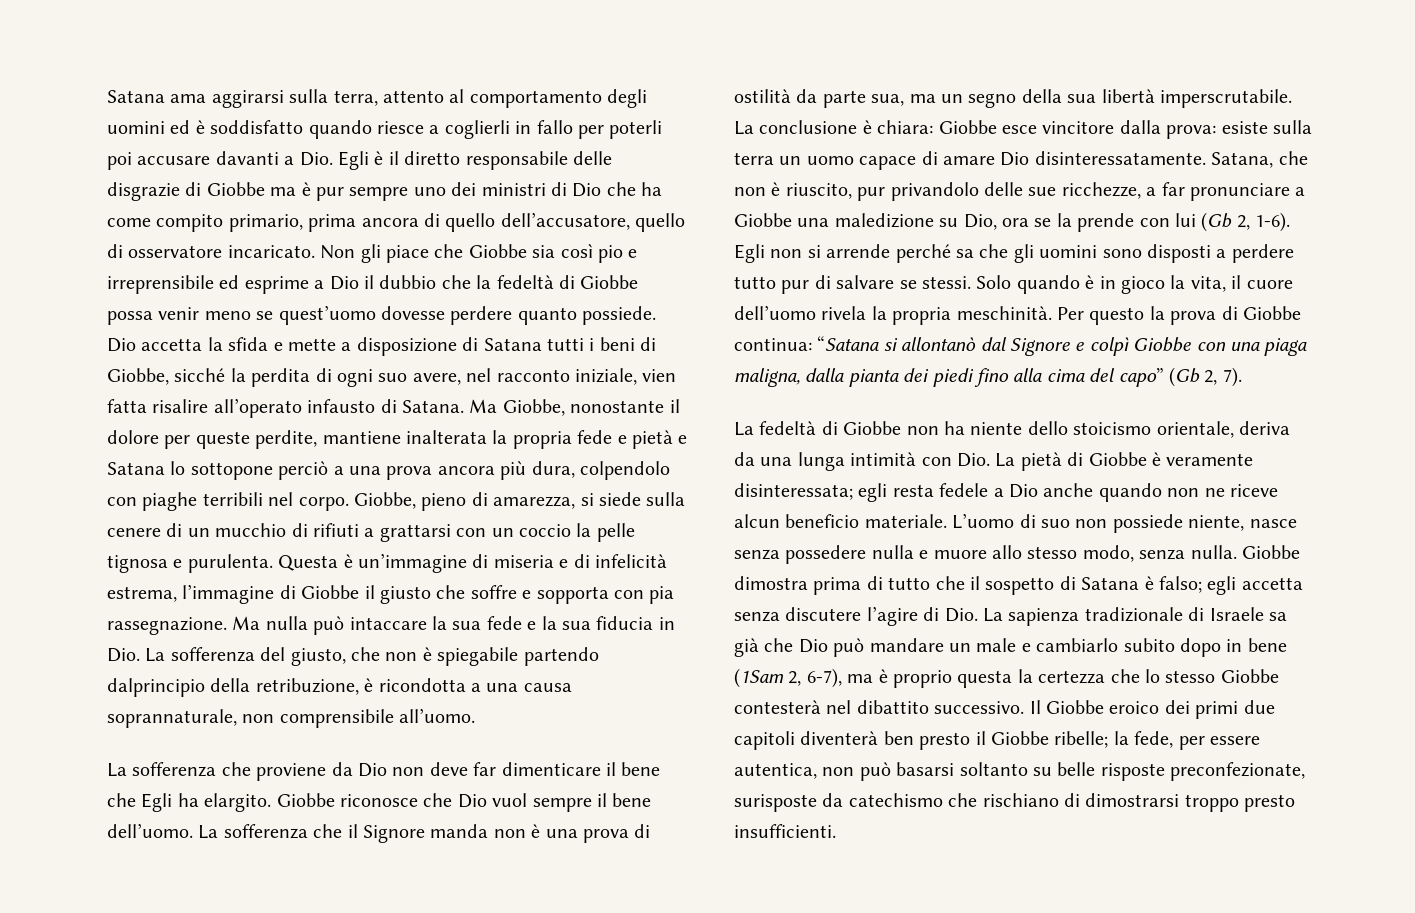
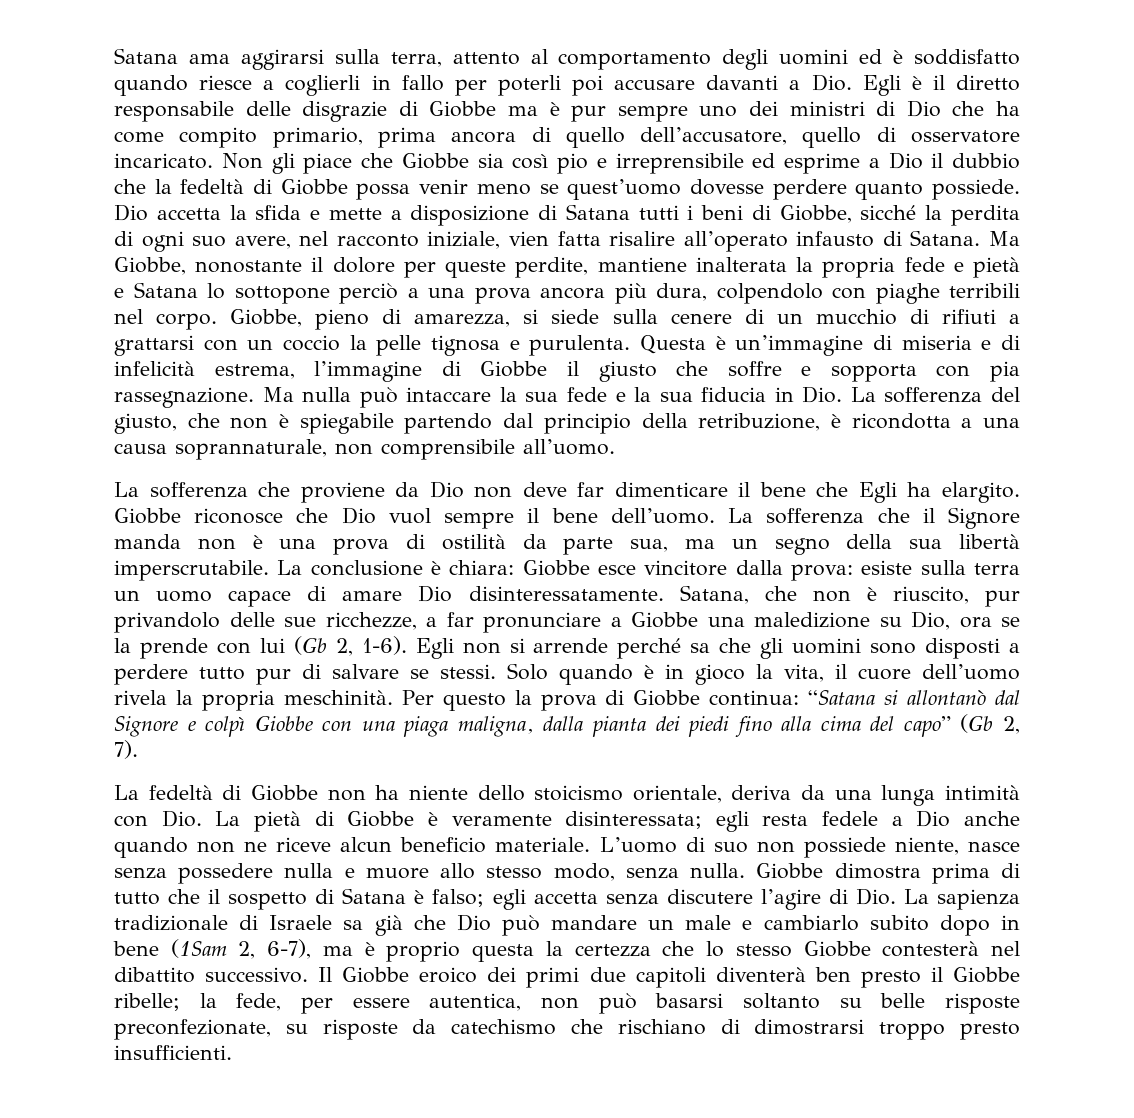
[107,678,205,697] dalprincipio -> [503,413,631,434] dal principio
[734,794,817,812] surisposte -> [285,1019,398,1040] su risposte

